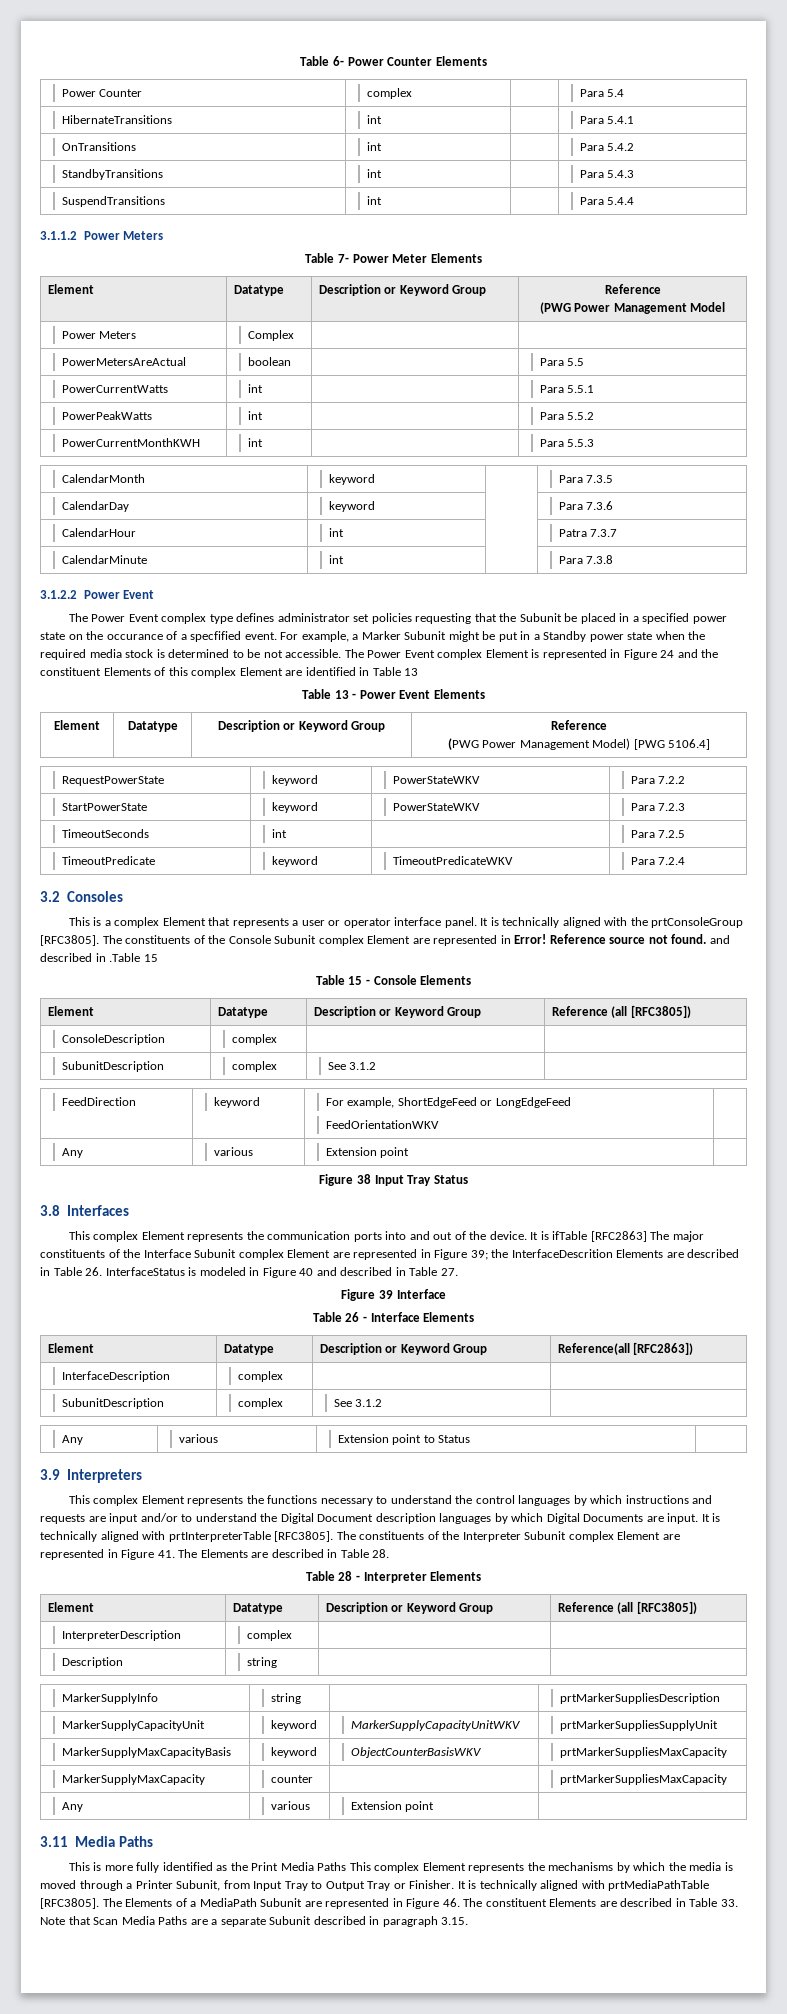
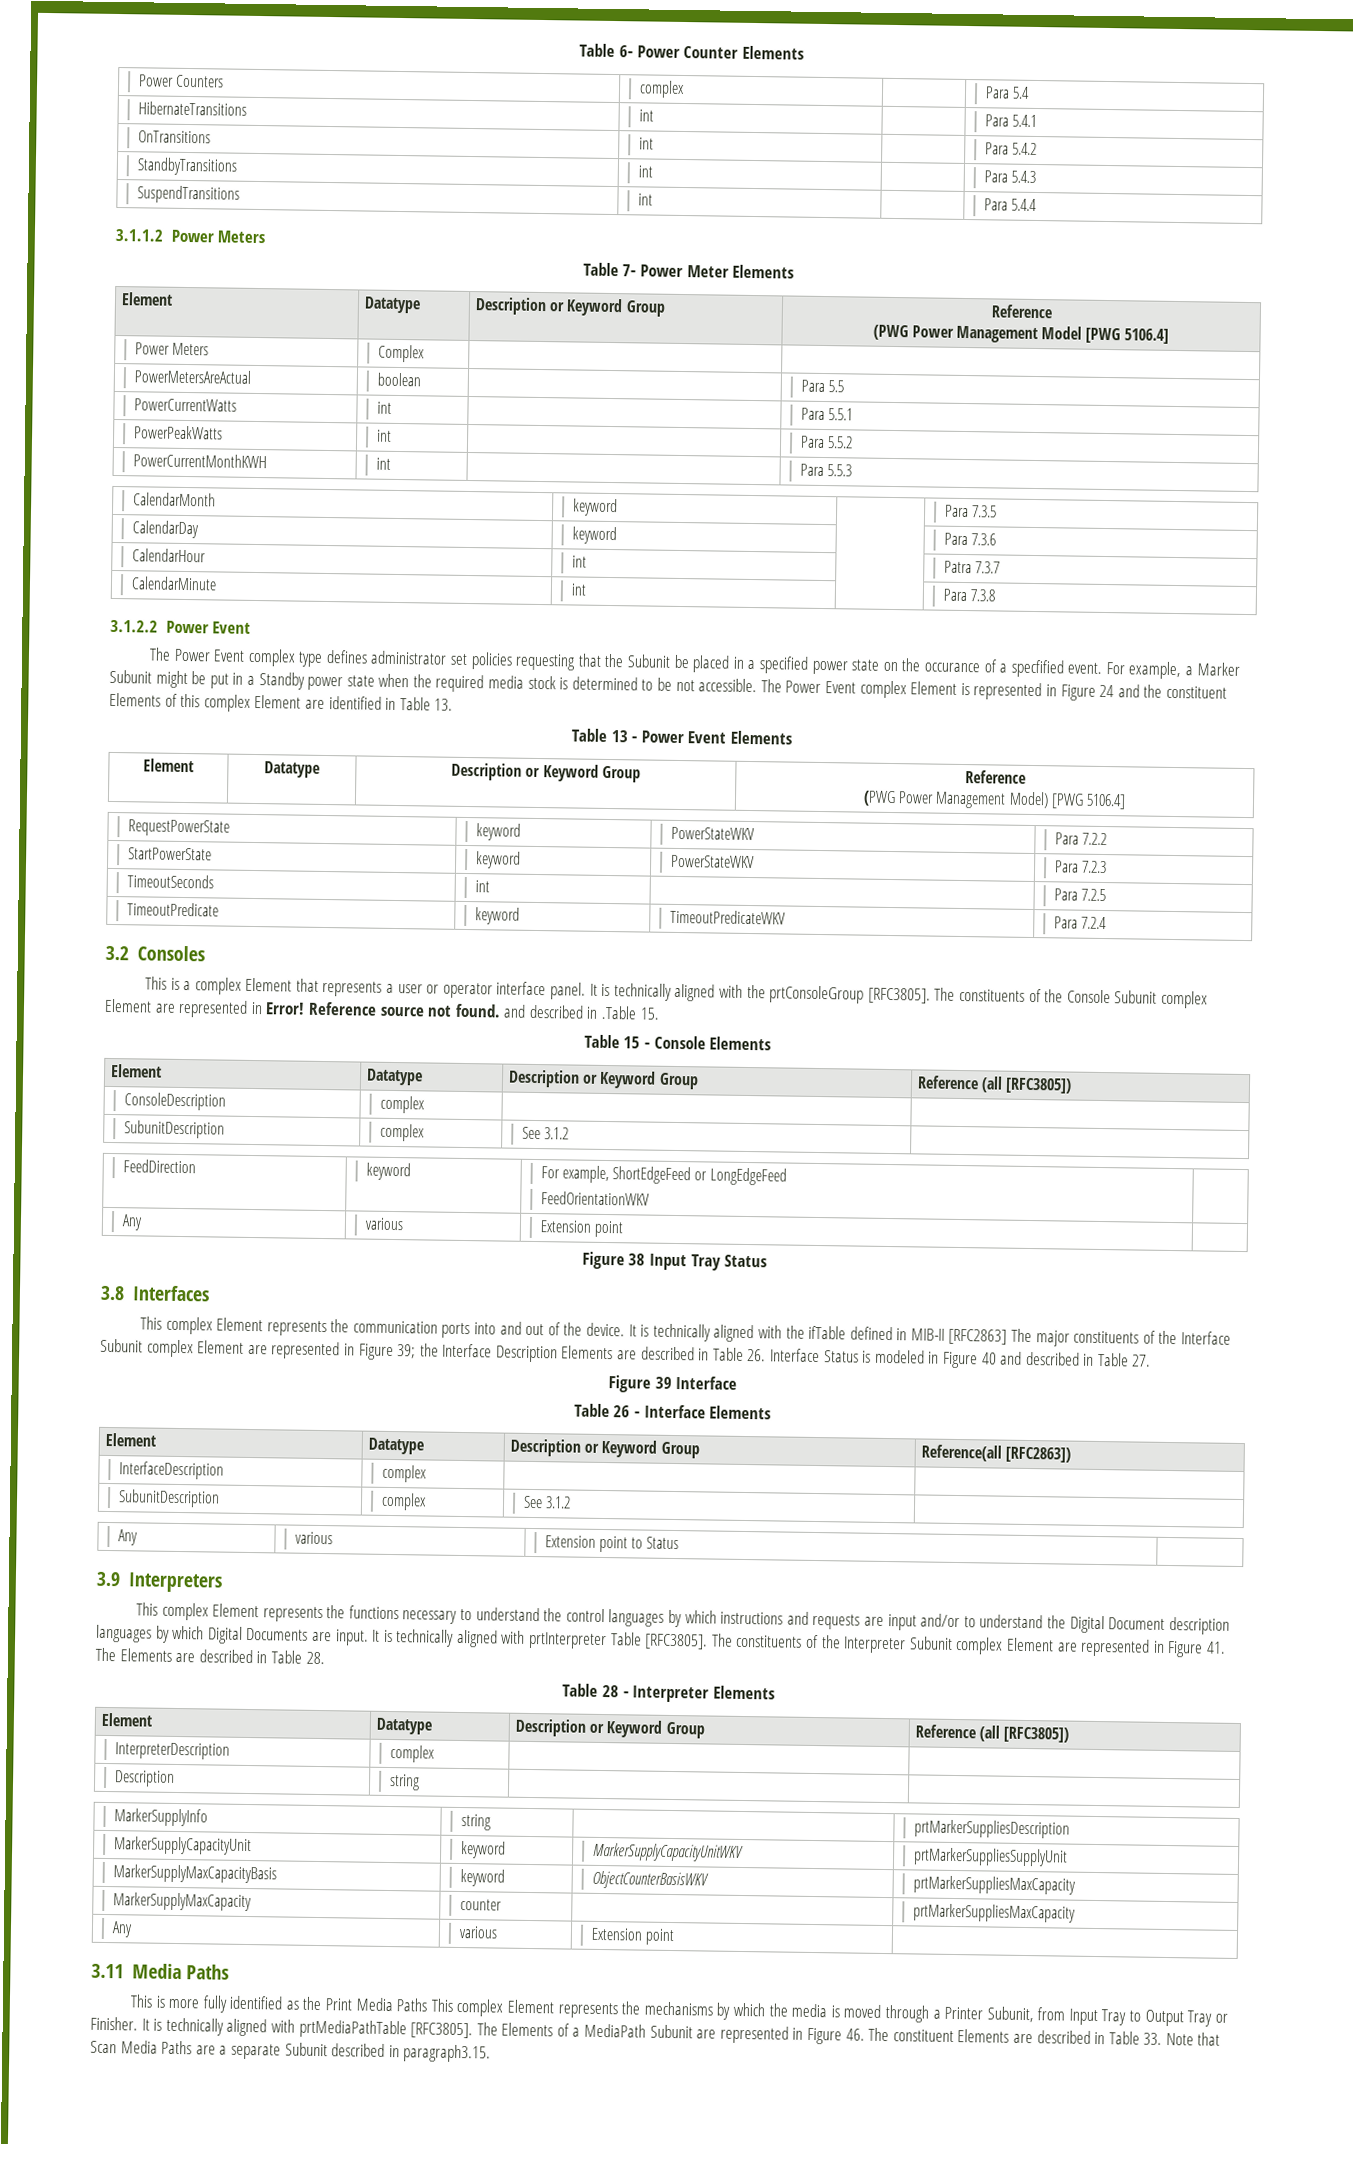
[99,89,143,97] Counter -> [175,74,224,88] Counters
(726, 307) none -> [1085,327,1170,344] [PWG 5106.4]
[404,668,419,676] 13 -> [434,698,454,711] 13.
[143,954,158,962] 15 -> [639,1007,660,1020] 15.
[552,1231,588,1240] ifTable -> [652,1323,945,1343] technically aligned with the ifTable defined in MIB-II
[511,1249,613,1258] InterfaceDescrition -> [442,1343,558,1363] Interface Description
[105,1267,185,1276] InterfaceStatus -> [770,1348,859,1363] Interface Status
[168,1531,271,1542] prtInterpreterTable -> [528,1631,642,1650] prtInterpreter Table
[382,1916,469,1927] paragraph 3.15. -> [403,2044,492,2063] paragraph3.15.

